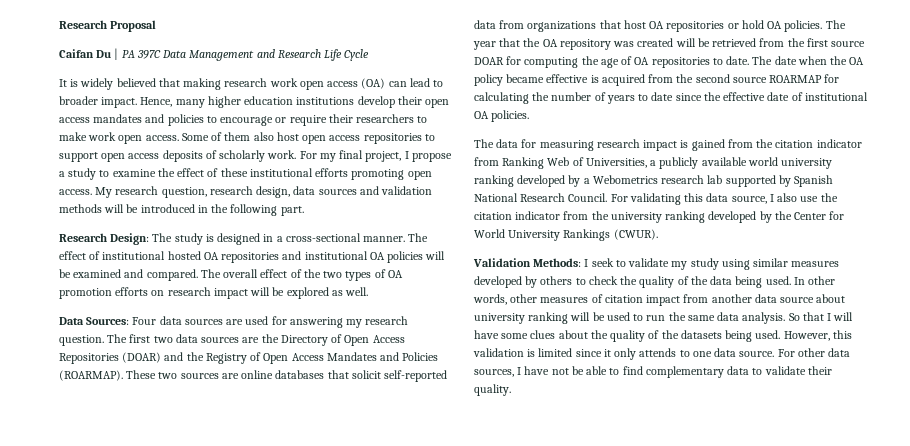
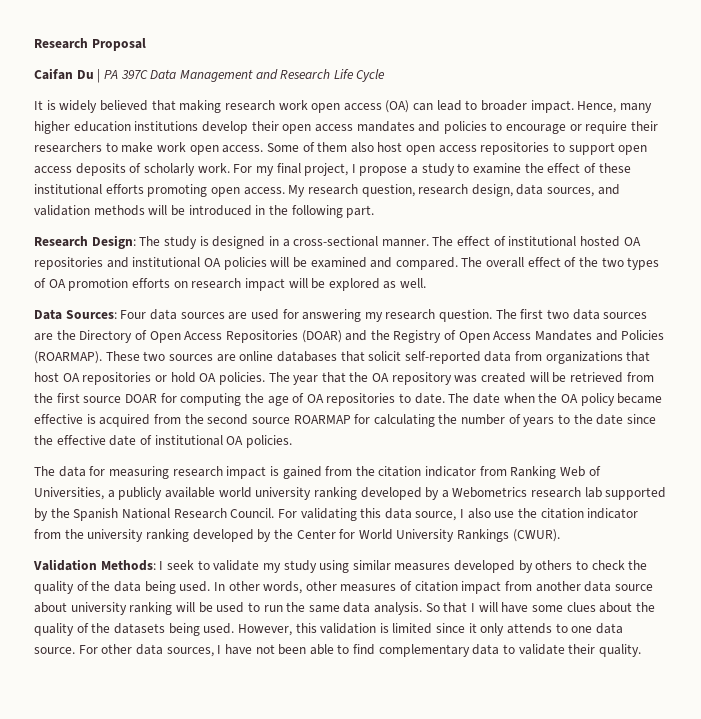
[318,189,357,195] sources -> [547,187,595,197] sources,
(649, 97) none -> [573,414,593,424] the
(791, 181) none -> [50,508,70,518] the
[571,366,584,375] be -> [278,644,307,655] been

